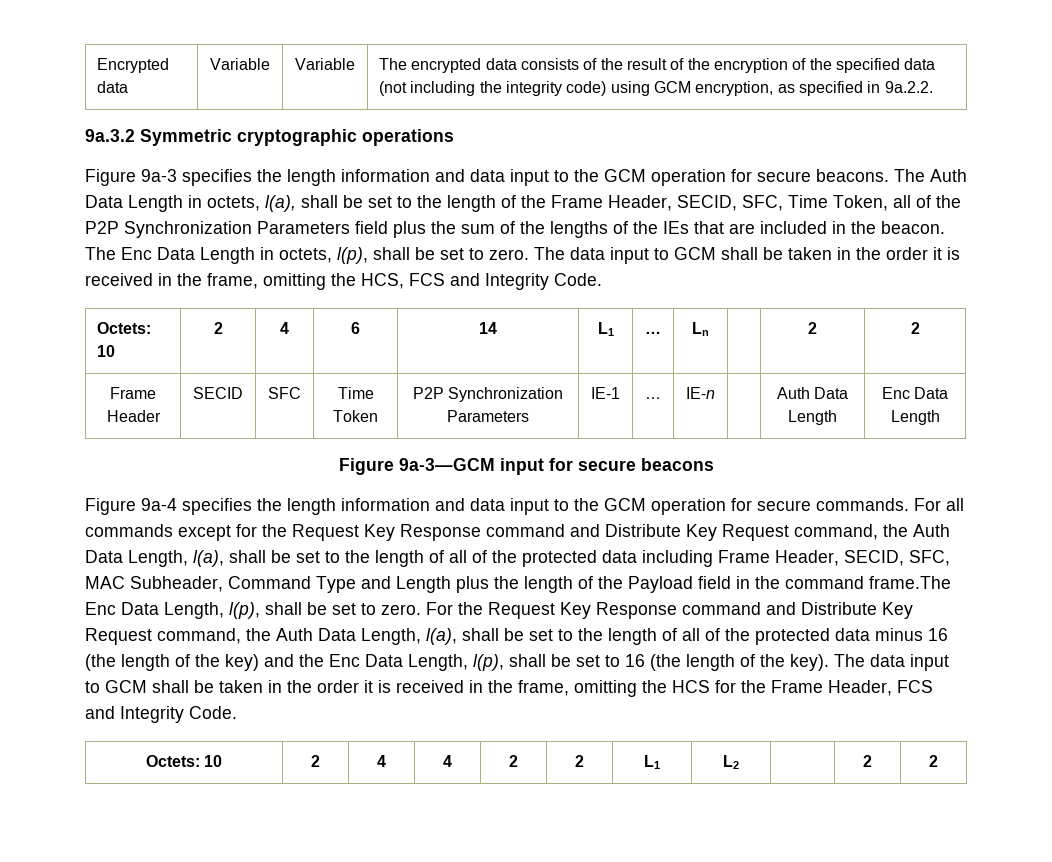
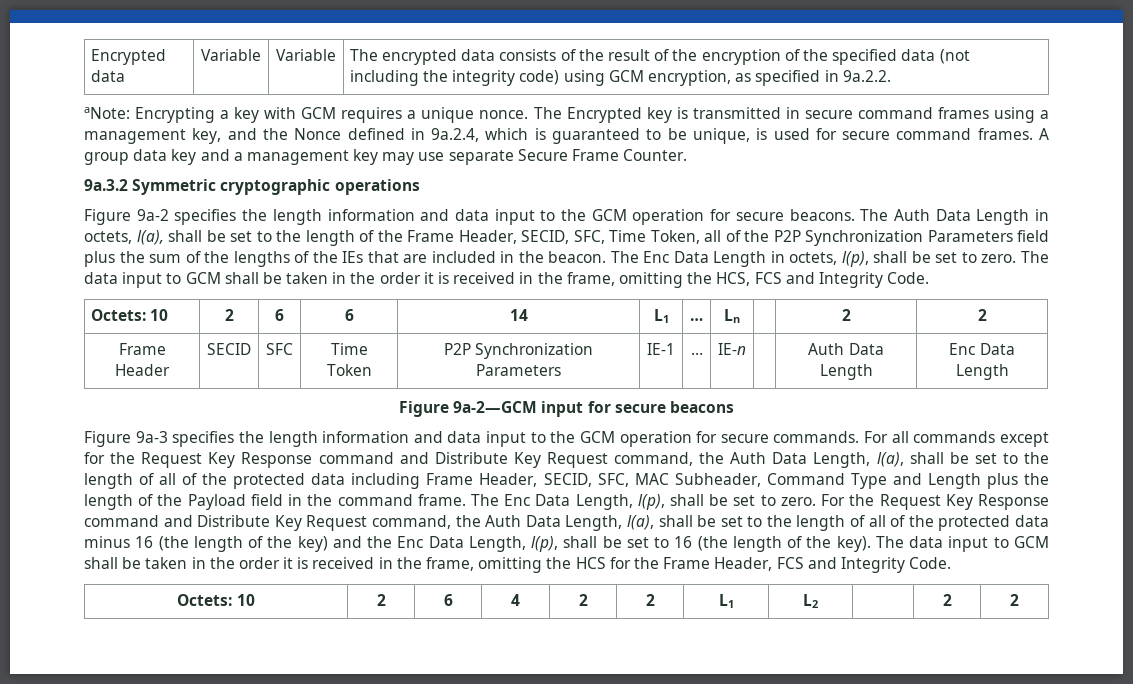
(933, 87) none -> [84,107,1049,123] [84,128,1049,144] [84,149,688,165] // aNote: Encrypting a key with GCM requires a unique nonce. The Encrypted key is transmitted in secure command frames using a management key, and the Nonce defined in 9a.2.4, which is guaranteed to be unique, is used for secure command frames. A group data key and a management key may use separate Secure Frame Counter.
[141,169,177,182] 9a-3 -> [136,209,169,221] 9a-2
[280,322,289,334] 4 -> [275,309,284,321] 6
[398,458,495,471] 9a-3—GCM -> [453,401,538,413] 9a-2—GCM
[141,498,177,511] 9a-4 -> [135,431,168,443] 9a-3
[869,576,951,589] frame.The -> [417,494,499,506] frame. The
[377,755,386,767] 4 -> [443,594,453,606] 6

